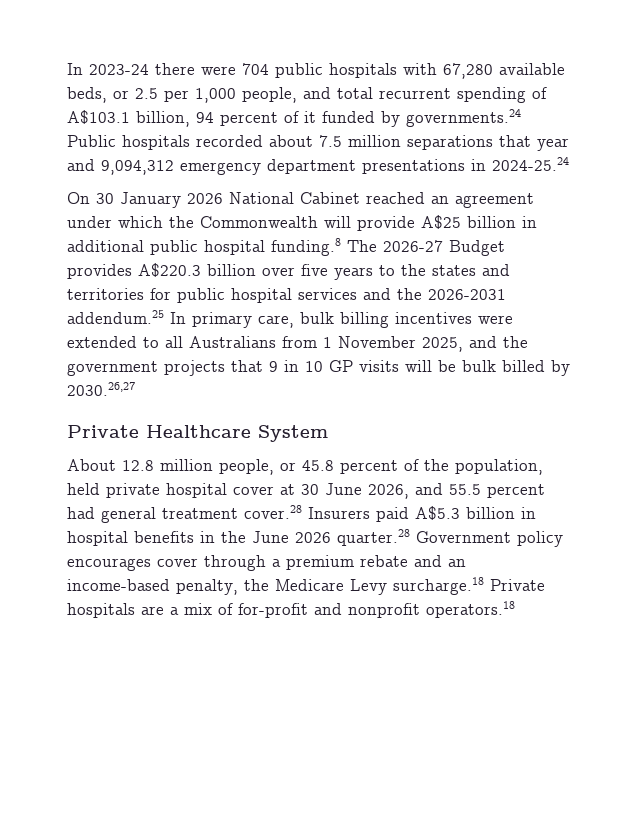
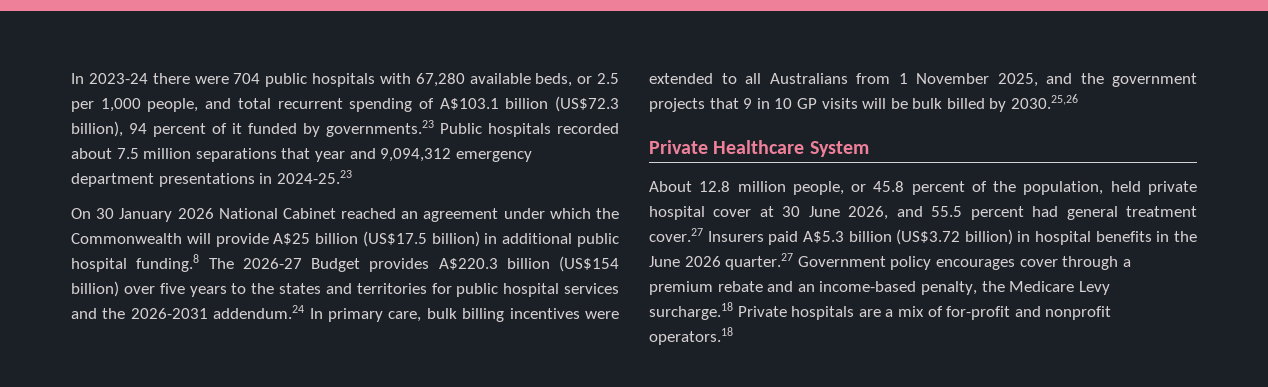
[136,111,190,127] billion, -> [505,96,619,112] [71,121,123,137] billion (US$72.3 billion),
[406,109,521,127] governments.24 -> [326,120,434,137] governments.23
[492,157,569,171] 2024-25.24 -> [276,170,352,184] 2024-25.23
(516, 222) none -> [362,231,480,247] (US$17.5 billion)
(256, 270) none -> [559,256,619,272] [71,281,119,297] (US$154 billion)
[67,310,164,324] addendum.25 -> [213,305,305,319] addendum.24
[67,382,135,396] 2030.26,27 -> [1011,94,1079,109] 2030.25,26
[244,505,302,519] cover.28 -> [649,228,703,242] cover.27
(515, 513) none -> [896,229,1013,245] (US$3.72 billion)
[337,529,410,546] quarter.28 -> [725,253,794,270] quarter.27

